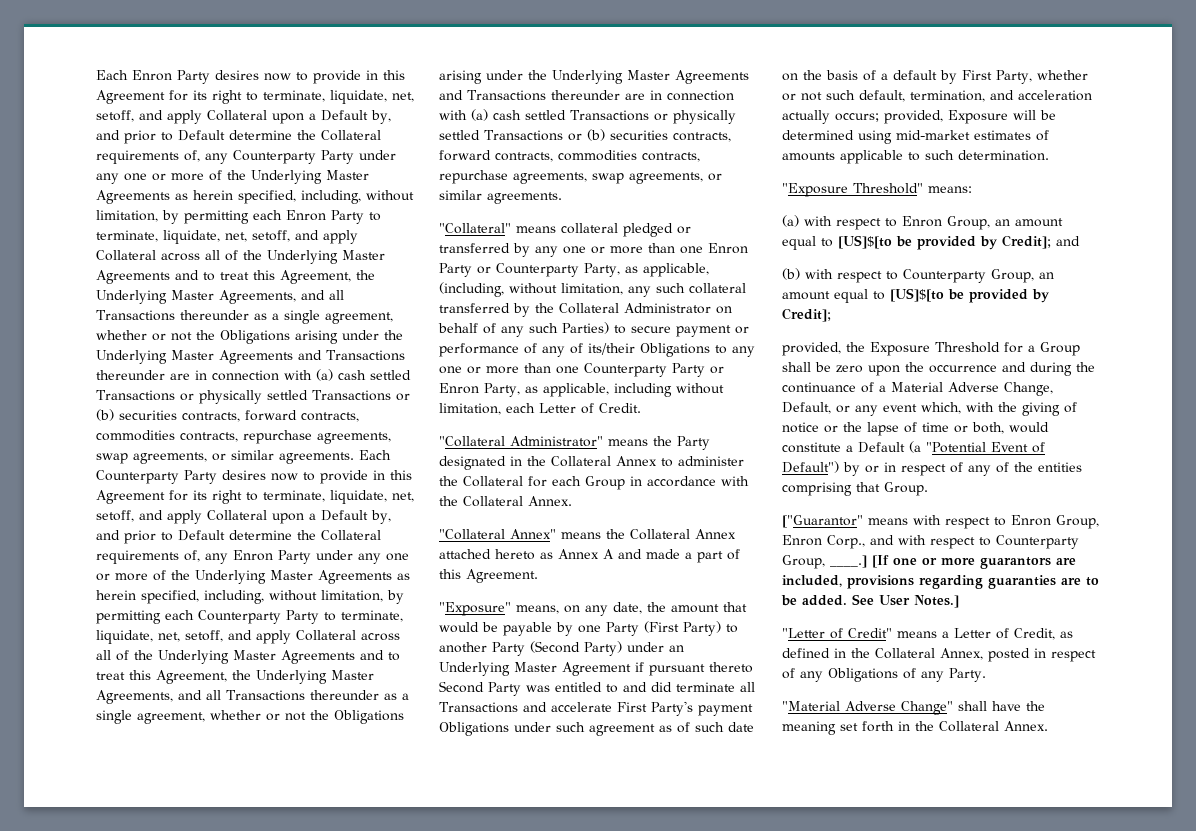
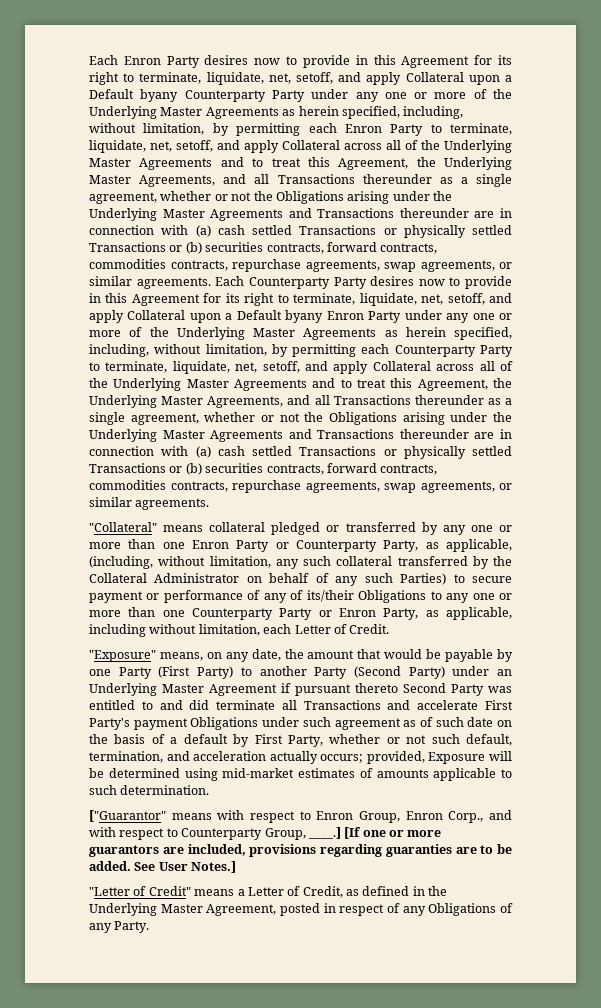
[371,110,391,124] [96,130,381,144] [96,150,228,164] by, and prior to Default determine the Collateral requirements of, any -> [140,89,179,102] byany
[371,510,391,524] [96,530,381,544] [96,550,228,564] by, and prior to Default determine the Collateral requirements of, any -> [285,310,324,323] byany
[439,436,710,450] [439,456,744,470] [439,476,749,490] [439,496,572,507] [439,529,736,540] [439,549,740,563] [439,569,538,583] // "Collateral Administrator" means the Party designated in the Collateral Annex to administer the Collateral for each Group in accordance with the Collateral Annex. // "Collateral Annex" means the Collateral Annex attached hereto as Annex A and made a part of this Agreement. -> (390, 629) none
[782,183,972,197] [782,215,1063,230] [782,235,1080,250] [782,268,1054,283] [782,288,1049,303] [782,308,831,322] [782,342,1080,356] [782,362,1095,376] [782,382,1053,396] [782,402,1077,416] [782,422,1049,436] [782,441,1045,453] [782,461,1082,476] [782,482,928,496] // "Exposure Threshold" means: // (a) with respect to Enron Group, an amount equal to [US]$[to be provided by Credit]; and // (b) with respect to Counterparty Group, an amount equal to [US]$[to be provided by Credit]; // provided, the Exposure Threshold for a Group shall be zero upon the occurrence and during the continuance of a Material Adverse Change, Default, or any event which, with the giving of notice or the lapse of time or both, would constitute a Default (a "Potential Event of Default") by or in respect of any of the entities comprising that Group. -> (210, 790) none
[875,648,983,660] Collateral Annex, -> [89,903,277,916] Underlying Master Agreement,
[782,701,1045,715] [782,721,1048,735] // "Material Adverse Change" shall have the meaning set forth in the Collateral Annex. -> (150, 927) none

